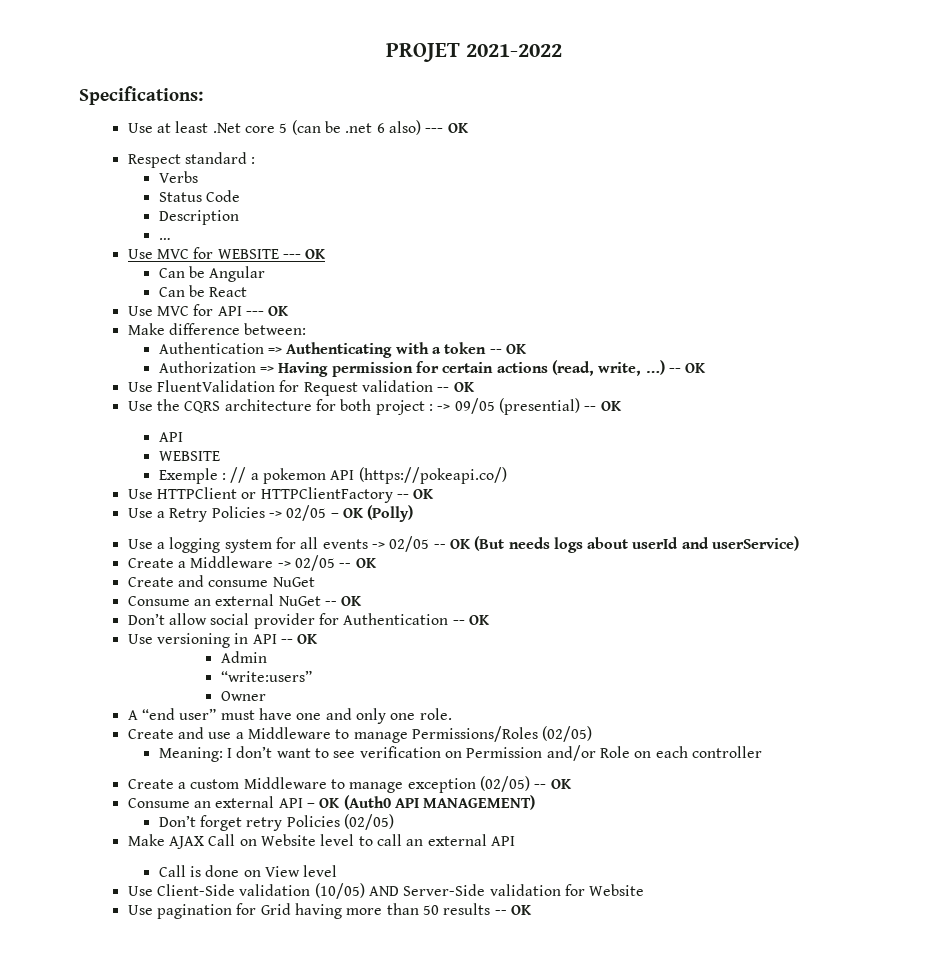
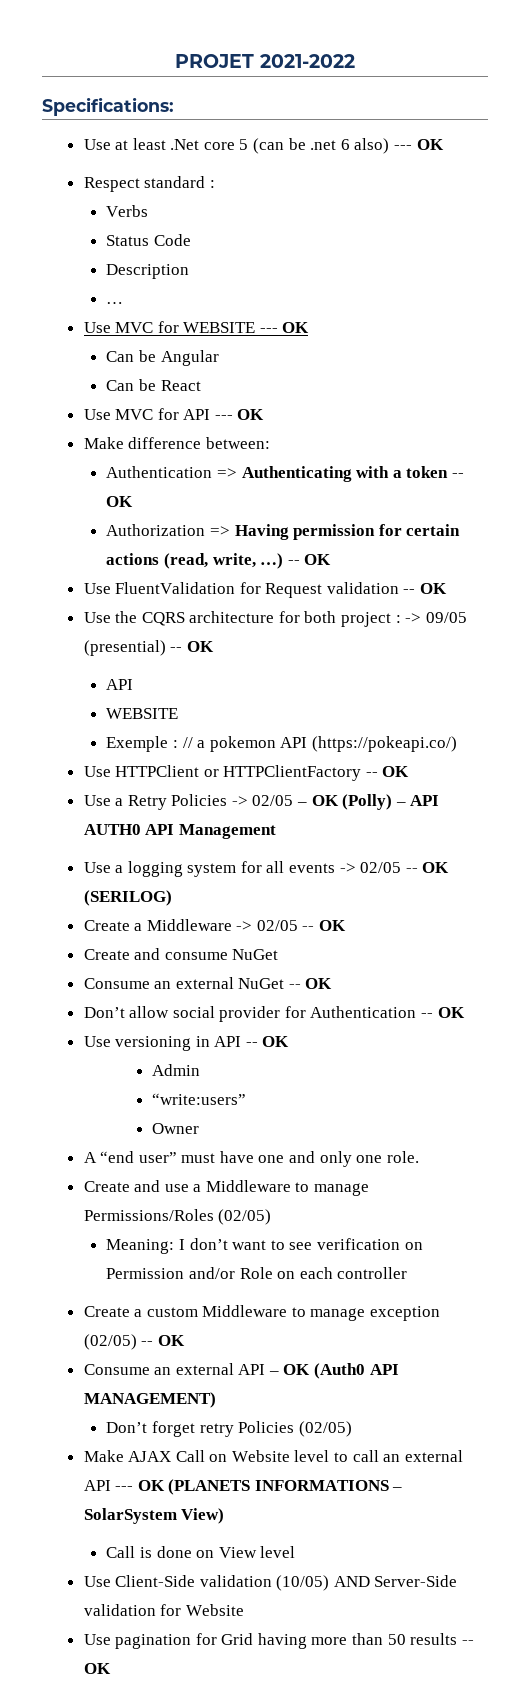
(414, 513) none -> [395,795,440,806] [83,824,276,839] – API AUTH0 API Management
[474,536,800,553] (But needs logs about userId and userService) -> [83,890,172,906] (SERILOG)
(515, 841) none -> [115,1479,403,1495] [83,1508,225,1524] --- OK (PLANETS INFORMATIONS – SolarSystem View)

